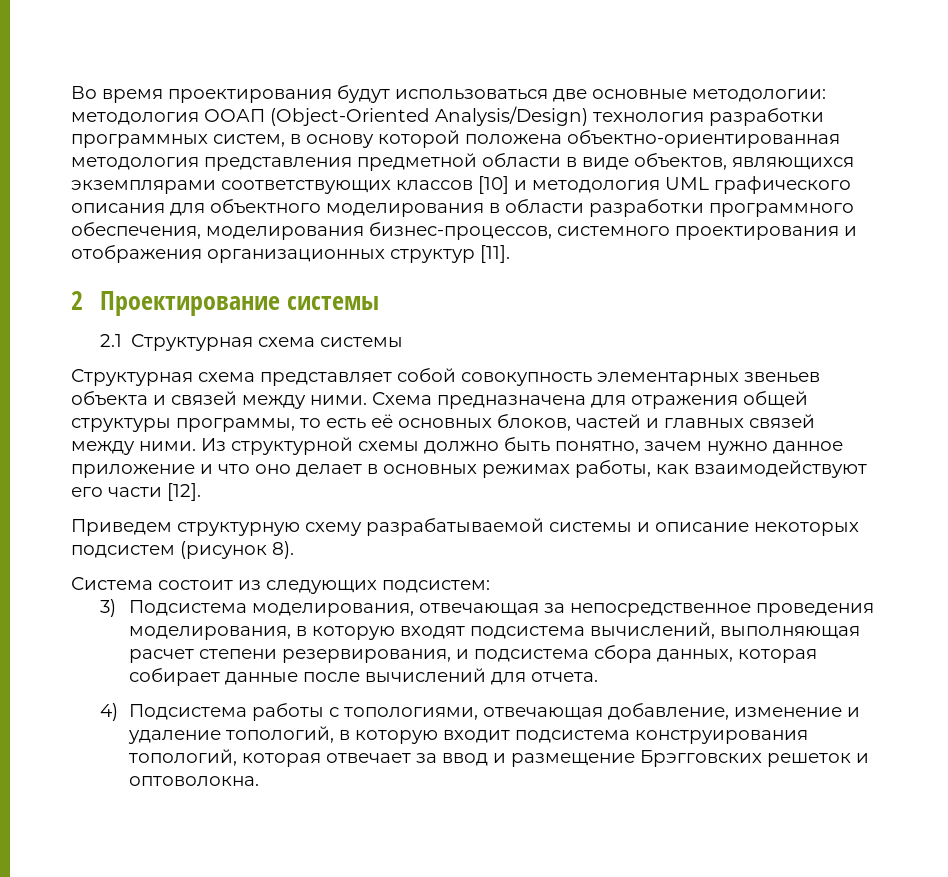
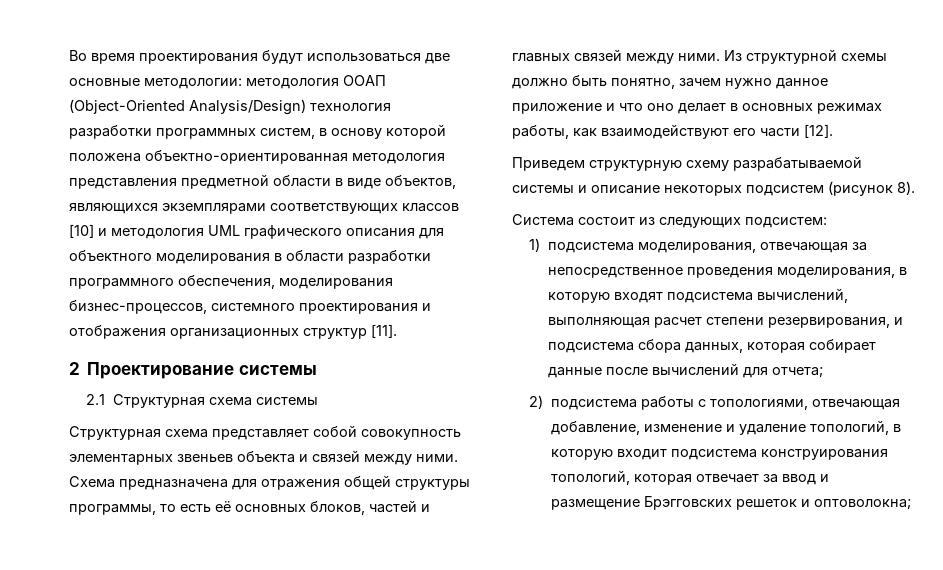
[99,599,247,617] 3) Подсистема -> [529,238,634,253] 1) подсистема
[530,672,598,682] [99,703,247,721] отчета. // 4) Подсистема -> [771,367,823,378] [529,395,637,410] отчета; // 2) подсистема
[128,776,259,786] оптоволокна. -> [813,499,911,510] оптоволокна;

